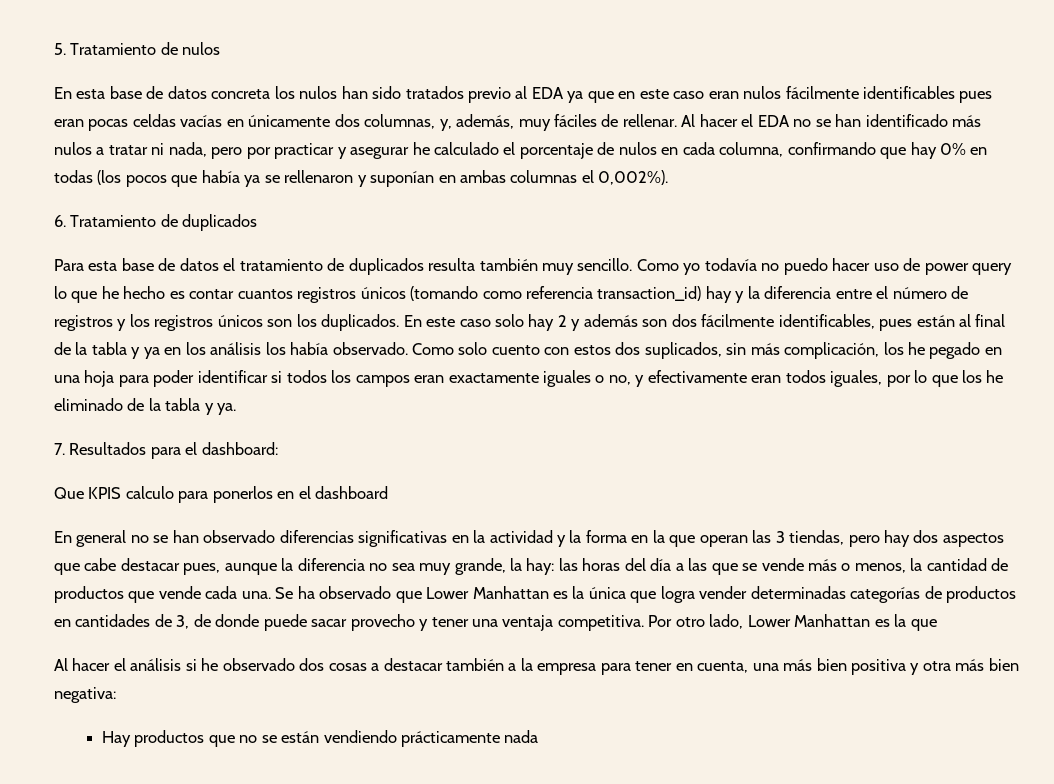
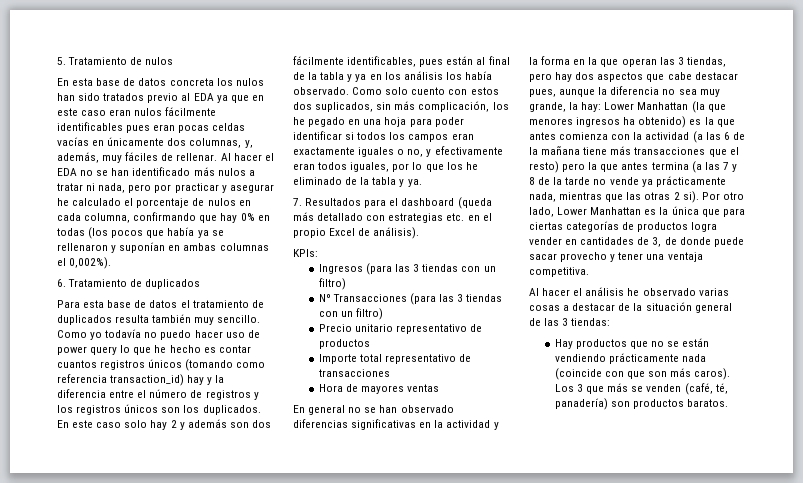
[201,442,278,455] [54,486,389,503] dashboard: // Que KPIS calculo para ponerlos en el dashboard -> [401,197,492,209] [293,212,492,223] [293,227,420,239] [293,249,318,257] [318,263,496,275] [318,278,346,290] [318,293,503,305] [318,308,384,320] [318,324,483,334] [318,339,370,349] [318,354,472,364] [318,369,390,377] [318,384,440,394] dashboard (queda más detallado con estrategias etc. en el propio Excel de análisis). // KPIs: // Ingresos (para las 3 tiendas con un filtro) // Nº Transacciones (para las 3 tiendas con un filtro) // Precio unitario representativo de productos // Importe total representativo de transacciones // Hora de mayores ventas
[558,558,1009,575] [54,586,422,603] las horas del día a las que se vende más o menos, la cantidad de productos que vende cada una. Se ha observado que -> [604,101,726,113] [529,116,735,128] [529,131,745,143] [529,146,739,157] [529,161,737,173] [529,176,726,187] [529,191,744,203] [529,207,554,217] Lower Manhattan (la que menores ingresos ha obtenido) es la que antes comienza con la actividad (a las 6 de la mañana tiene más transacciones que el resto) pero la que antes termina (a las 7 y 8 de la tarde no vende ya prácticamente nada, mientras que las otras 2 si). Por otro lado,
[660,586,846,603] logra vender determinadas -> [722,208,745,217] [529,222,563,230] para ciertas
(1017, 594) none -> [691,222,718,232] [529,237,562,245] logra vender
[648,614,937,631] Por otro lado, Lower Manhattan es la que -> (589, 272) none
[185,659,197,671] si -> (625, 291) none
[299,658,325,671] dos -> [698,288,729,296] varias
[446,658,1019,675] [54,687,116,703] también a la empresa para tener en cuenta, una más bien positiva y otra más bien negativa: -> [618,302,732,313] [529,318,611,326] de la situación general de las 3 tiendas:
(539, 736) none -> [554,368,731,380] [554,383,728,395] [554,398,729,410] (coincide con que son más caros). Los 3 que más se venden (café, té, panadería) son productos baratos.

